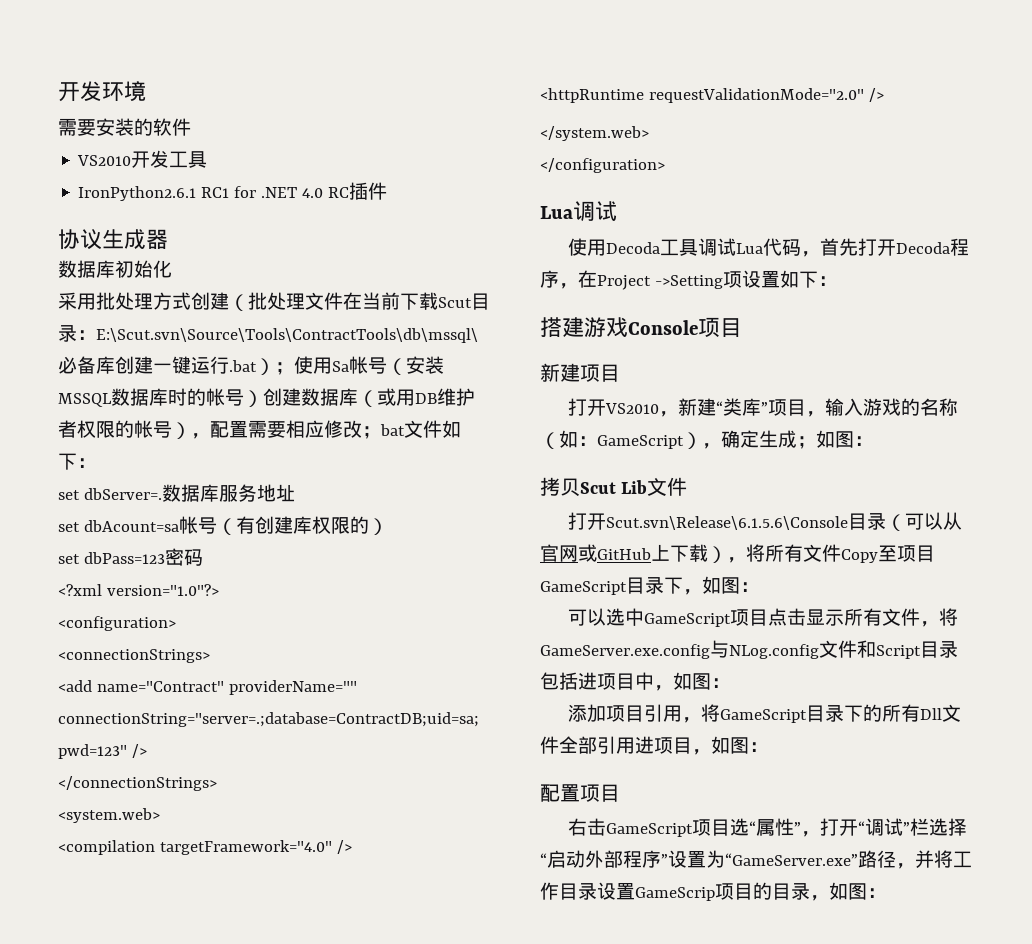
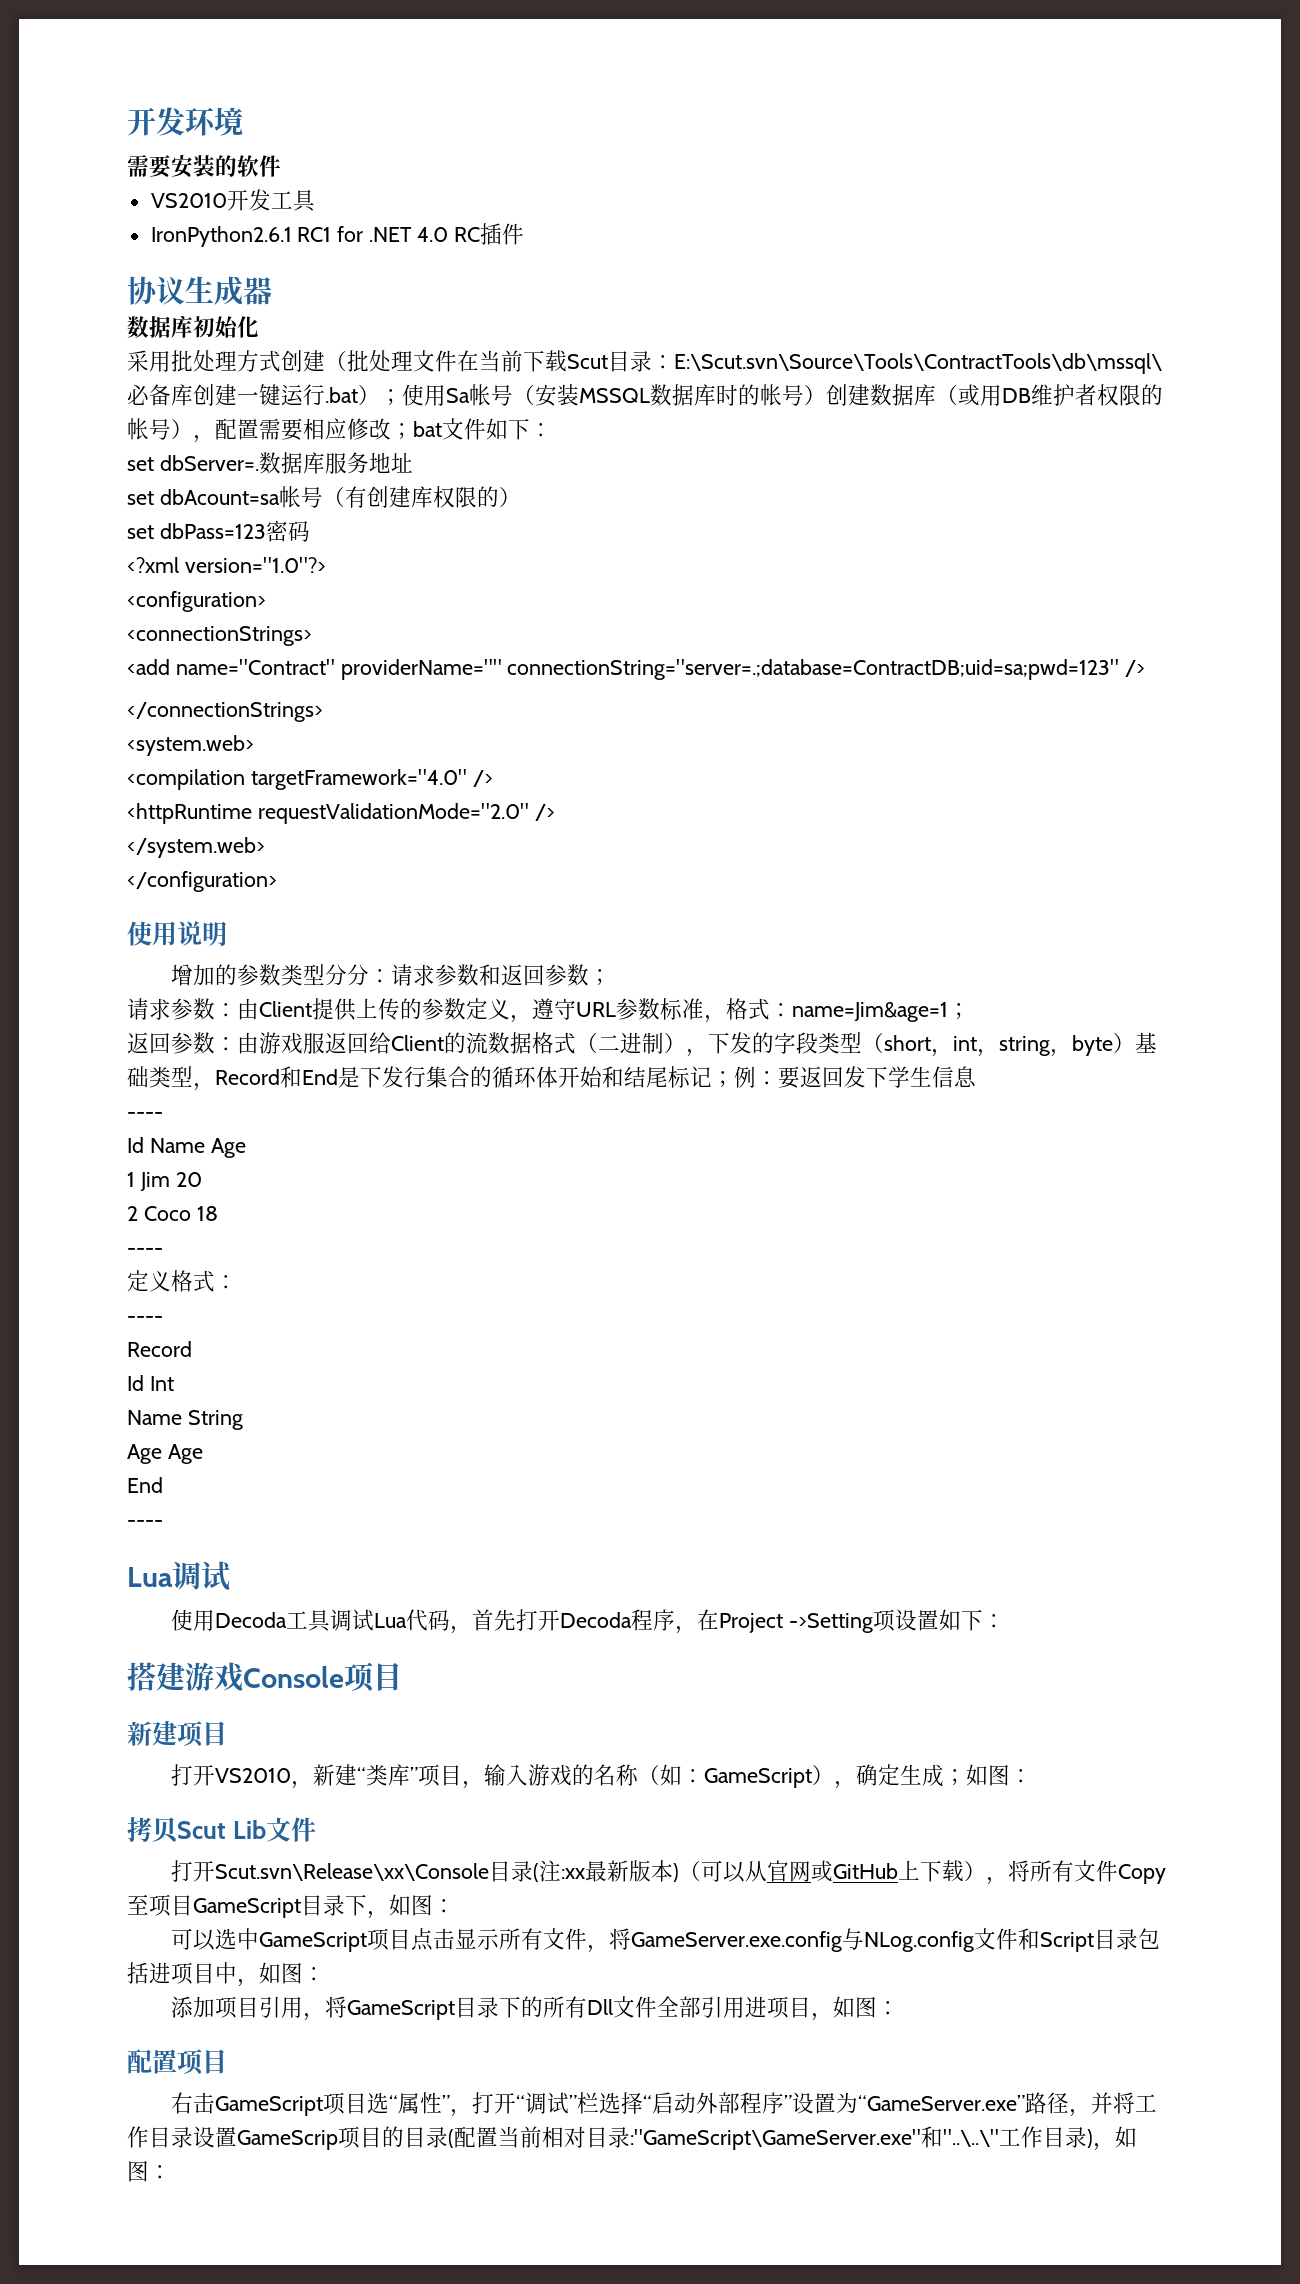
(665, 165) none -> [127,921,227,946] [170,964,611,986] [127,998,970,1023] [127,1032,1157,1057] [127,1066,976,1091] [127,1112,163,1119] [127,1137,246,1158] [127,1172,202,1191] [127,1206,218,1221] [127,1248,163,1255] [127,1270,237,1292] [127,1316,163,1323] [127,1341,192,1357] [127,1375,174,1391] [127,1410,243,1430] [127,1444,203,1464] [127,1477,163,1493] [127,1520,163,1527] // 使用说明 // 增加的参数类型分分：请求参数和返回参数； // 请求参数：由Client提供上传的参数定义，遵守URL参数标准，格式：name=Jim&age=1； // 返回参数：由游戏服返回给Client的流数据格式（二进制），下发的字段类型（short，int，string，byte）基础类型，Record和End是下发行集合的循环体开始和结尾标记；例：要返回发下学生信息 // ---- // Id Name Age // 1 Jim 20 // 2 Coco 18 // ---- // 定义格式： // ---- // Record // Id Int // Name String // Age Age // End // ----
[606,513,887,530] Scut.svn\Release\6.1.5.6\Console目录 -> [214,1860,679,1882] Scut.svn\Release\xx\Console目录(注:xx最新版本)
(810, 891) none -> [448,2126,1093,2150] (配置当前相对目录:"GameScript\GameServer.exe"和"..\..\"工作目录)

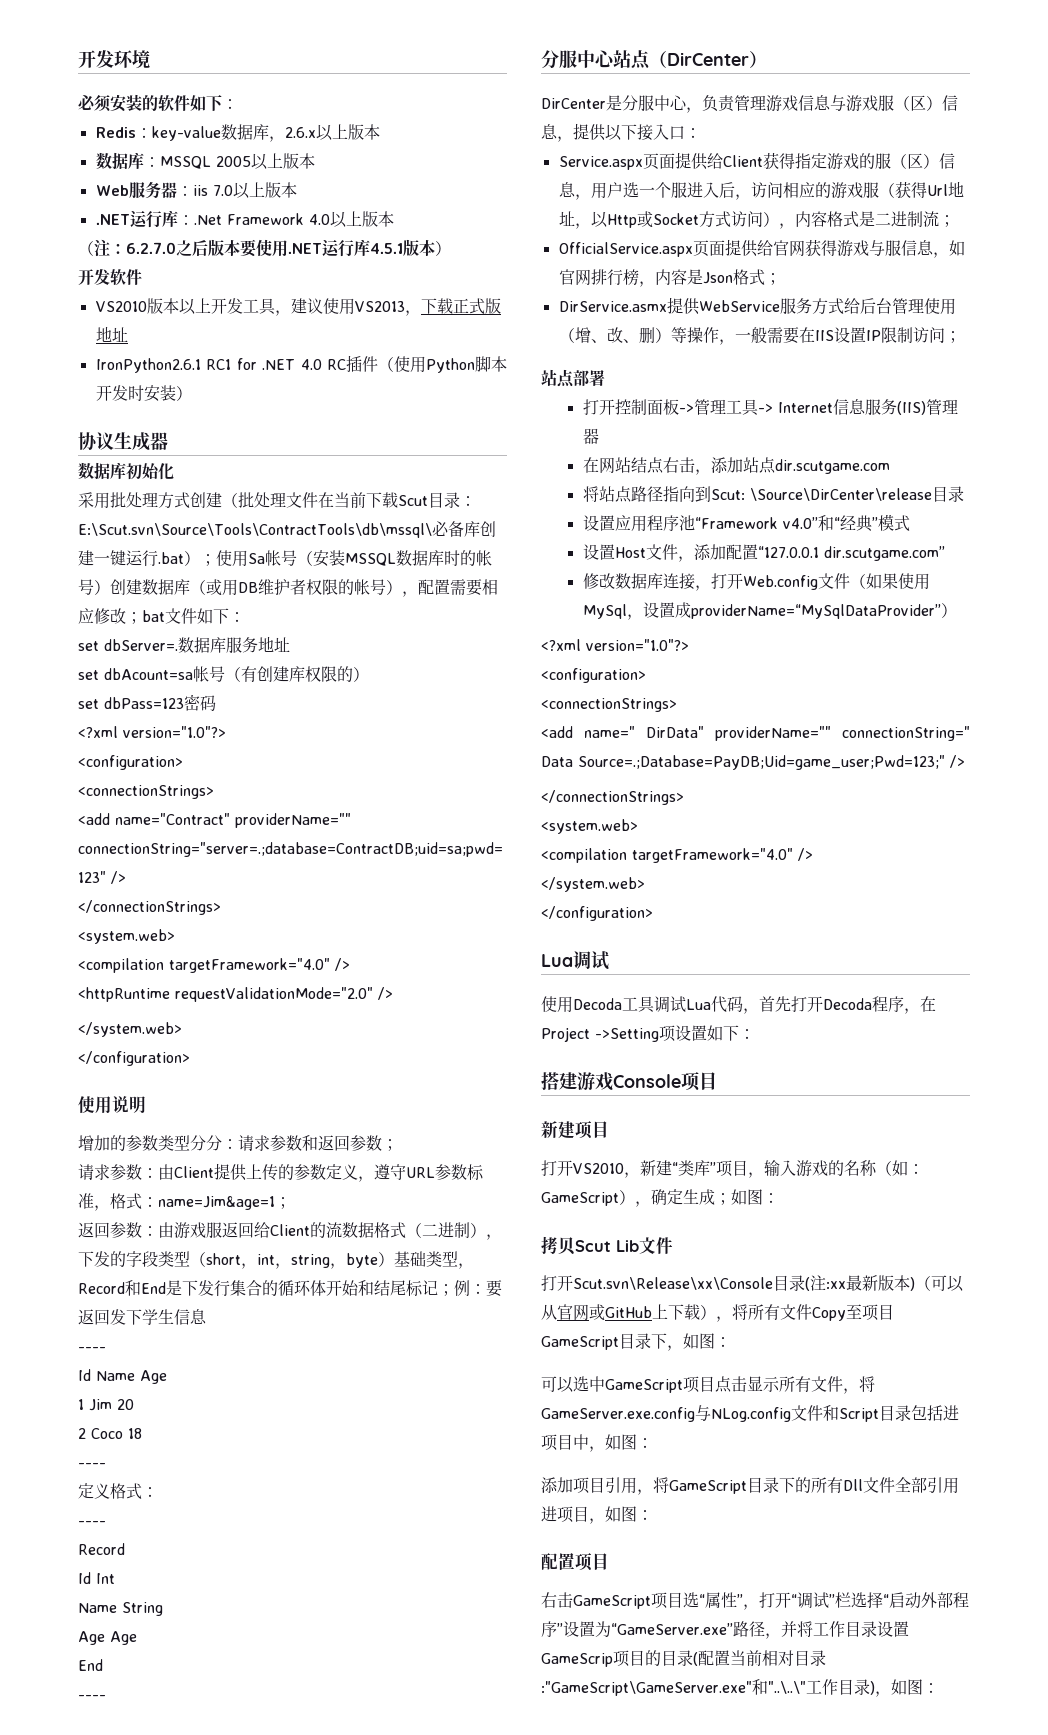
[127,154,172,178] 需要 -> [78,94,111,112] 必须
[150,193,227,208] // VS2010 -> [190,95,238,111] [95,124,380,142] [95,152,315,170] [95,181,297,199] [95,210,394,228] [78,239,451,257] [78,269,142,286] [95,298,211,315] 如下： // Redis：key-value数据库，2.6.x以上版本 // 数据库：MSSQL 2005以上版本 // Web服务器：iis 7.0以上版本 // .NET运行库：.Net Framework 4.0以上版本 // （注：6.2.7.0之后版本要使用.NET运行库4.5.1版本） // 开发软件 // VS2010版本以上
(316, 201) none -> [274,298,501,316] [95,326,128,342] ，建议使用VS2013，下载正式版地址
(524, 234) none -> [377,356,507,373] [95,385,192,402] （使用Python脚本开发时安装）
(163, 1523) none -> [541,50,767,70] [541,95,958,113] [541,123,701,142] [558,152,955,170] [558,181,964,200] [558,211,955,229] [558,239,965,258] [558,269,781,287] [558,297,956,315] [558,327,961,345] [541,369,605,387] [582,399,958,416] [582,428,599,444] [582,457,890,475] [582,486,964,503] [582,514,910,532] [582,544,945,562] [582,573,930,591] [582,602,957,620] [541,639,689,651] [541,668,646,683] [541,698,677,712] [541,726,970,741] [541,755,965,770] [541,790,684,805] [541,819,638,834] [541,848,813,863] [541,877,645,892] [541,906,653,921] // 分服中心站点（DirCenter） // DirCenter是分服中心，负责管理游戏信息与游戏服（区）信息，提供以下接入口： // Service.aspx页面提供给Client获得指定游戏的服（区）信息，用户选一个服进入后，访问相应的游戏服（获得Url地址，以Http或Socket方式访问），内容格式是二进制流； // OfficialService.aspx页面提供给官网获得游戏与服信息，如官网排行榜，内容是Json格式； // DirService.asmx提供WebService服务方式给后台管理使用（增、改、删）等操作，一般需要在IIS设置IP限制访问； // 站点部署 // 打开控制面板->管理工具-> Internet信息服务(IIS)管理器 // 在网站结点右击，添加站点dir.scutgame.com // 将站点路径指向到Scut: \Source\DirCenter\release目录 // 设置应用程序池“Framework v4.0”和“经典”模式 // 设置Host文件，添加配置“127.0.0.1 dir.scutgame.com” // 修改数据库连接，打开Web.config文件（如果使用MySql，设置成providerName=“MySqlDataProvider”） // <?xml version="1.0"?> // <configuration> // <connectionStrings> // <add name=" DirData" providerName="" connectionString=" Data Source=.;Database=PayDB;Uid=game_user;Pwd=123;" /> // </connectionStrings> // <system.web> // <compilation targetFramework="4.0" /> // </system.web> // </configuration>

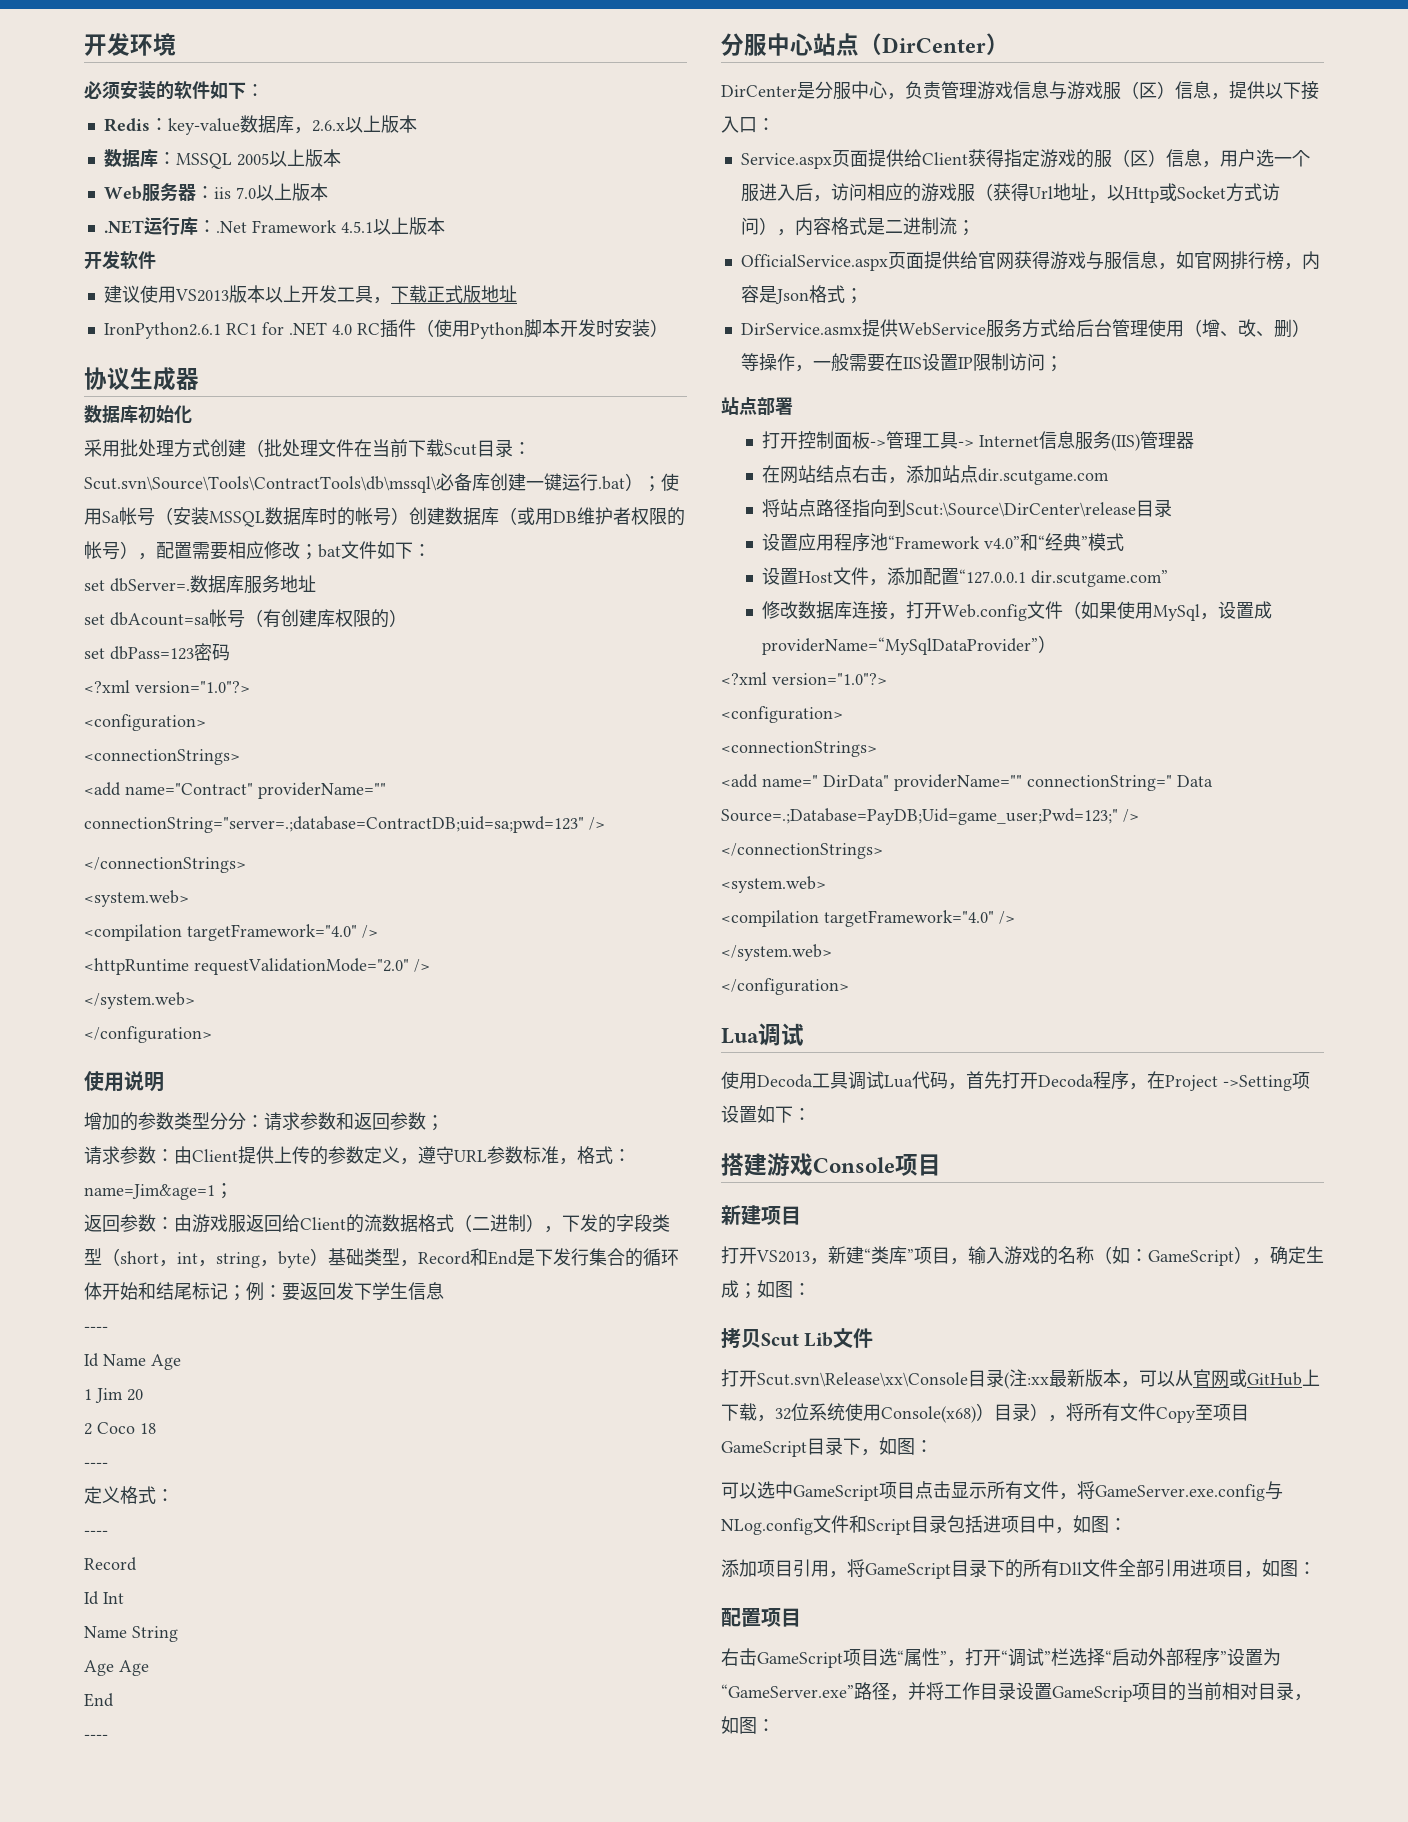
[308,211,394,228] [78,239,451,257] 4.0以上版本 // （注：6.2.7.0之后版本要使用.NET运行库4.5.1版本） -> [340,217,445,235] 4.5.1以上版本
[95,301,147,312] VS2010 -> [103,285,229,303] 建议使用VS2013
[290,298,421,316] 建议使用VS2013， -> (391, 300) none
[78,523,432,538] E:\Scut.svn\Source\Tools\ContractTools\db\mssql\ -> [84,476,437,493] Scut.svn\Source\Tools\ContractTools\db\mssql\
[710,488,932,501] Scut: \Source\DirCenter\release -> [906,502,1137,517] Scut:\Source\DirCenter\release
[573,1163,624,1174] VS2010 -> [756,1250,810,1263] VS2013
[910,1276,931,1291] )（ -> [1121,1381,1139,1388] ，
(700, 1312) none -> [757,1403,1030,1423] ，32位系统使用Console(x68)）目录
[661,1650,826,1666] [541,1679,875,1696] 目录(配置当前相对目录:"GameScript\GameServer.exe"和"..\..\"工作目录) -> [1186,1682,1294,1700] 当前相对目录

